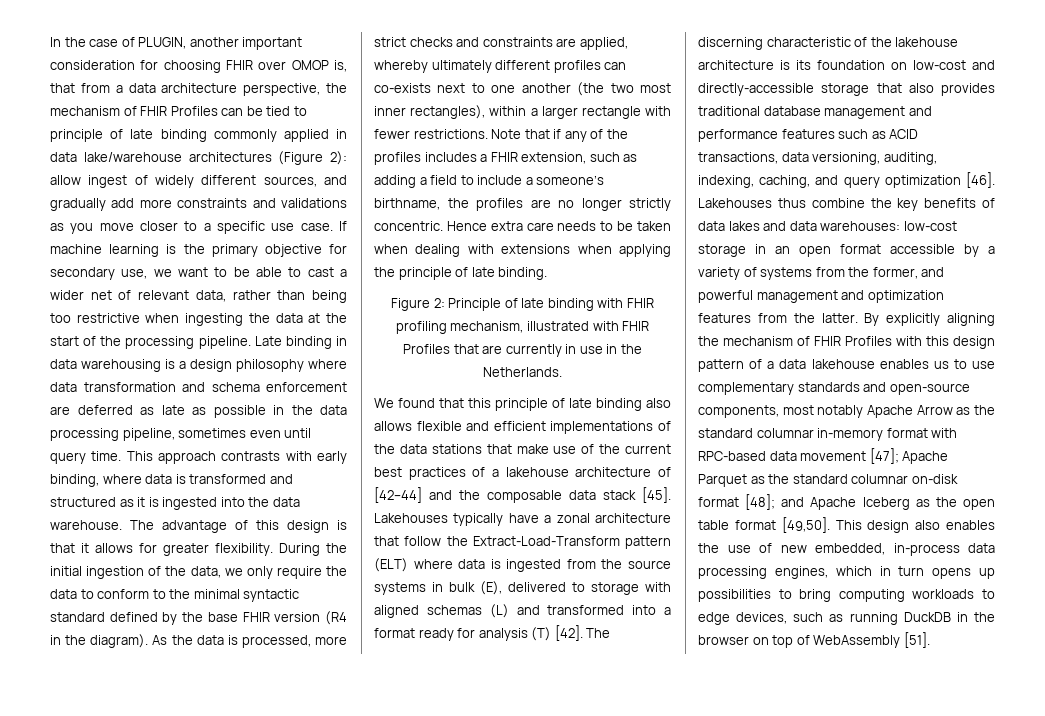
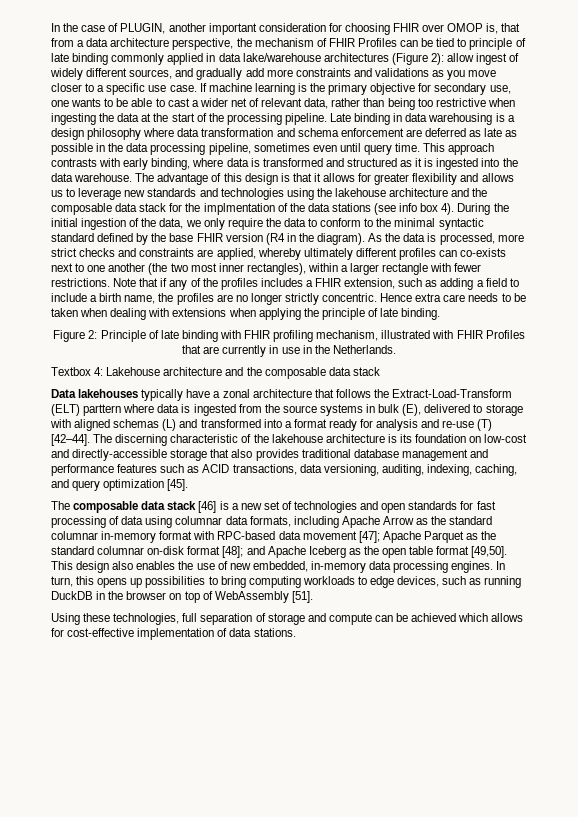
[153,267,208,277] we want -> [51,98,102,107] one wants
[215,543,273,556] flexibility. -> [412,173,514,185] [51,188,488,200] [51,203,455,215] flexibility and allows us to leverage new standards and technologies using the lakehouse architecture and the composable data stack for the implmentation of the data stations (see info box 4).
[536,175,605,185] [374,198,440,210] someone’s birthname, -> [99,293,156,304] birth name,
[374,398,671,411] [374,421,671,434] [374,444,671,454] [374,467,671,480] [374,487,671,503] [374,513,448,523] We found that this principle of late binding also allows flexible and efficient implementations of the data stations that make use of the current best practices of a lakehouse architecture of [42–44] and the composable data stack [45]. Lakehouses -> [51,367,380,379] [51,389,139,398] Textbox 4: Lakehouse architecture and the composable data stack // Data lakehouses
[404,536,442,546] follow -> [335,389,371,398] follows
[625,536,671,549] [374,558,408,572] pattern (ELT) -> [51,404,122,416] (ELT) parttern
[531,625,583,641] (T) [42]. -> [421,419,493,431] [51,434,90,446] and re-use (T) [42–44].
[966,172,995,188] [698,198,995,211] [698,221,957,231] [698,244,995,257] [698,267,945,280] [698,290,944,303] [698,313,995,326] [698,336,995,349] [698,359,995,372] [698,382,970,395] [698,405,864,418] [46]. Lakehouses thus combine the key benefits of data lakes and data warehouses: low-cost storage in an open format accessible by a variety of systems from the former, and powerful management and optimization features from the latter. By explicitly aligning the mechanism of FHIR Profiles with this design pattern of a data lakehouse enables us to use complementary standards and open-source components, most notably -> [167,479,189,491] [51,501,496,513] [51,516,339,528] [45]. // The composable data stack [46] is a new set of technologies and open standards for fast processing of data using columnar data formats, including
[893,543,995,556] [698,566,925,579] in-process data processing engines, which in turn -> [310,561,506,573] [51,576,95,587] in-memory data processing engines. In turn, this
(930, 640) none -> [51,613,524,625] [51,628,296,640] // Using these technologies, full separation of storage and compute can be achieved which allows for cost-effective implementation of data stations.

